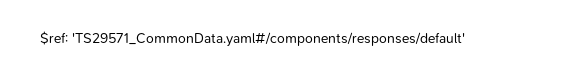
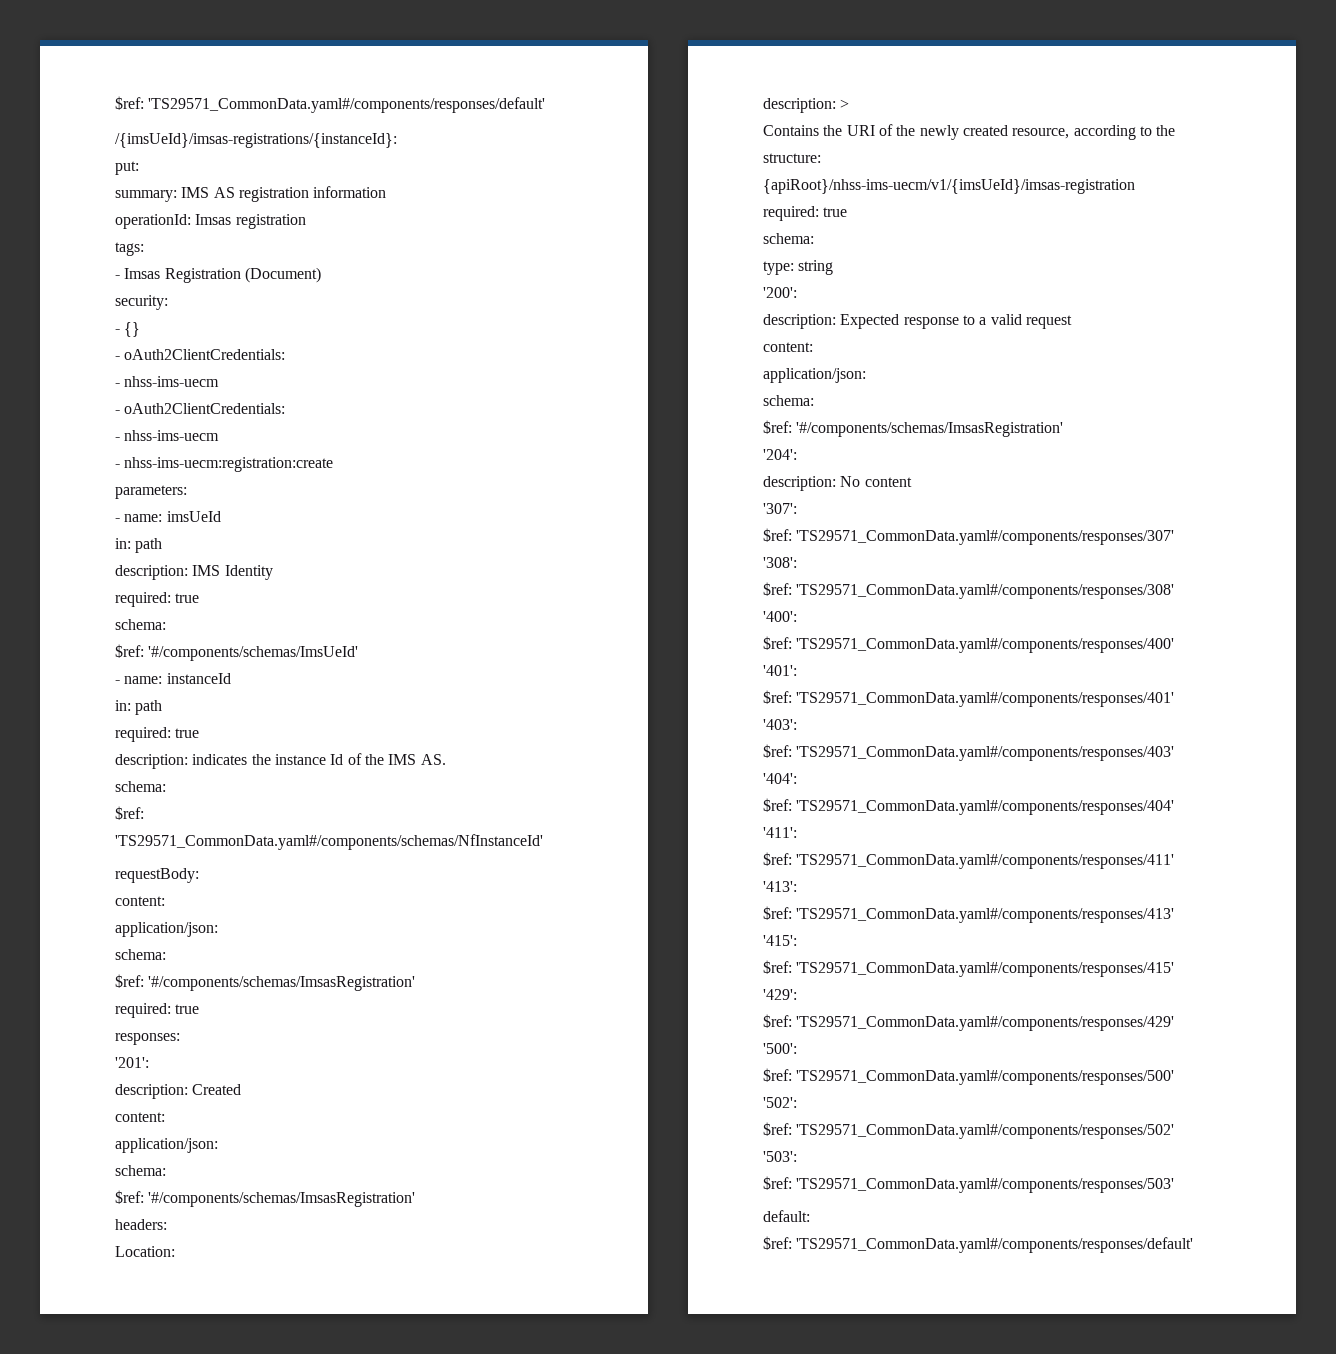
[40,31,465,47] $ref: 'TS29571_CommonData.yaml#/components/responses/default' -> [115,96,546,113] [115,133,397,148] [115,161,139,175] [115,186,387,202] [115,214,306,229] [115,242,144,256] [115,267,321,283] [115,295,168,310] [115,322,141,337] [115,349,286,360] [115,376,220,387] [115,403,286,414] [115,430,220,441] [115,457,334,472] [115,485,187,499] [115,511,221,522] [115,538,163,553] [115,565,273,580] [115,592,200,607] [115,619,166,630] [115,644,359,661] [115,673,231,684] [115,700,163,715] [115,727,200,742] [115,753,446,769] [115,781,166,792] [115,806,144,820] [115,834,543,850] [115,868,199,883] [115,896,165,906] [115,922,218,937] [115,949,166,960] [115,974,416,991] [115,1003,200,1018] [115,1033,180,1045] [115,1057,149,1068] [115,1084,242,1099] [115,1112,165,1122] [115,1138,218,1153] [115,1165,166,1176] [115,1190,416,1207] [115,1219,167,1230] [115,1246,175,1257] [763,98,850,113] [763,124,1176,140] [763,153,821,163] [763,179,1135,194] [763,206,848,221] [763,233,814,244] [763,260,834,275] [763,287,797,298] [763,314,1072,329] [763,342,813,352] [763,368,866,383] [763,395,814,406] [763,420,1064,437] [763,449,797,460] [763,476,912,491] [763,503,797,514] [763,528,1175,545] [763,557,797,568] [763,582,1175,599] [763,611,797,622] [763,636,1175,653] [763,665,797,676] [763,690,1175,707] [763,719,797,730] [763,744,1175,761] [763,773,797,784] [763,798,1175,815] [763,827,797,838] [763,852,1175,869] [763,881,797,892] [763,906,1175,923] [763,935,797,946] [763,960,1175,977] [763,989,797,1000] [763,1014,1175,1031] [763,1043,797,1054] [763,1068,1175,1085] [763,1097,797,1108] [763,1122,1175,1139] [763,1151,797,1162] [763,1176,1175,1193] [763,1210,810,1222] [763,1236,1194,1253] $ref: 'TS29571_CommonData.yaml#/components/responses/default' // /{imsUeId}/imsas-registrations/{instanceId}: // put: // summary: IMS AS registration information // operationId: Imsas registration // tags: // - Imsas Registration (Document) // security: // - {} // - oAuth2ClientCredentials: // - nhss-ims-uecm // - oAuth2ClientCredentials: // - nhss-ims-uecm // - nhss-ims-uecm:registration:create // parameters: // - name: imsUeId // in: path // description: IMS Identity // required: true // schema: // $ref: '#/components/schemas/ImsUeId' // - name: instanceId // in: path // required: true // description: indicates the instance Id of the IMS AS. // schema: // $ref: 'TS29571_CommonData.yaml#/components/schemas/NfInstanceId' // requestBody: // content: // application/json: // schema: // $ref: '#/components/schemas/ImsasRegistration' // required: true // responses: // '201': // description: Created // content: // application/json: // schema: // $ref: '#/components/schemas/ImsasRegistration' // headers: // Location: // description: > // Contains the URI of the newly created resource, according to the structure: // {apiRoot}/nhss-ims-uecm/v1/{imsUeId}/imsas-registration // required: true // schema: // type: string // '200': // description: Expected response to a valid request // content: // application/json: // schema: // $ref: '#/components/schemas/ImsasRegistration' // '204': // description: No content // '307': // $ref: 'TS29571_CommonData.yaml#/components/responses/307' // '308': // $ref: 'TS29571_CommonData.yaml#/components/responses/308' // '400': // $ref: 'TS29571_CommonData.yaml#/components/responses/400' // '401': // $ref: 'TS29571_CommonData.yaml#/components/responses/401' // '403': // $ref: 'TS29571_CommonData.yaml#/components/responses/403' // '404': // $ref: 'TS29571_CommonData.yaml#/components/responses/404' // '411': // $ref: 'TS29571_CommonData.yaml#/components/responses/411' // '413': // $ref: 'TS29571_CommonData.yaml#/components/responses/413' // '415': // $ref: 'TS29571_CommonData.yaml#/components/responses/415' // '429': // $ref: 'TS29571_CommonData.yaml#/components/responses/429' // '500': // $ref: 'TS29571_CommonData.yaml#/components/responses/500' // '502': // $ref: 'TS29571_CommonData.yaml#/components/responses/502' // '503': // $ref: 'TS29571_CommonData.yaml#/components/responses/503' // default: // $ref: 'TS29571_CommonData.yaml#/components/responses/default'

